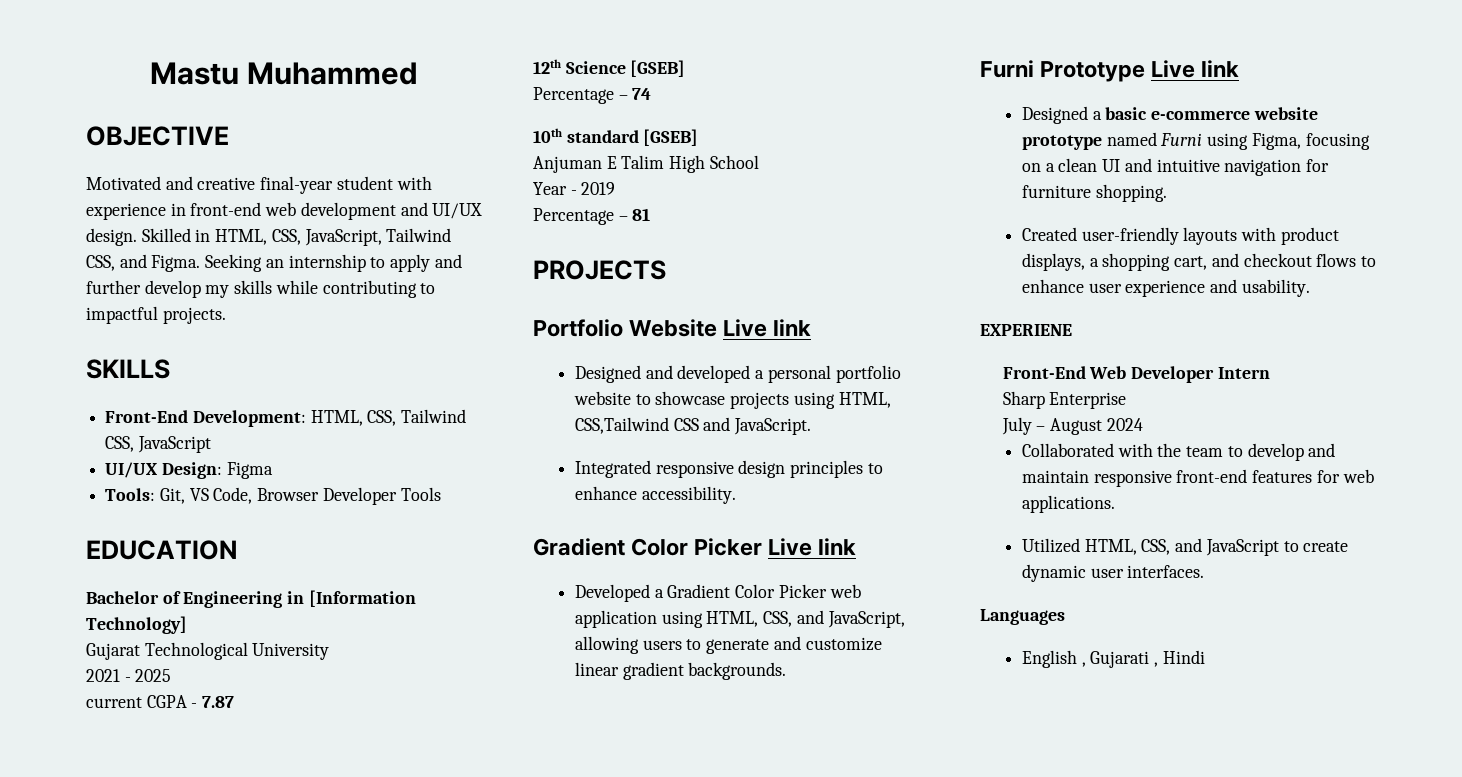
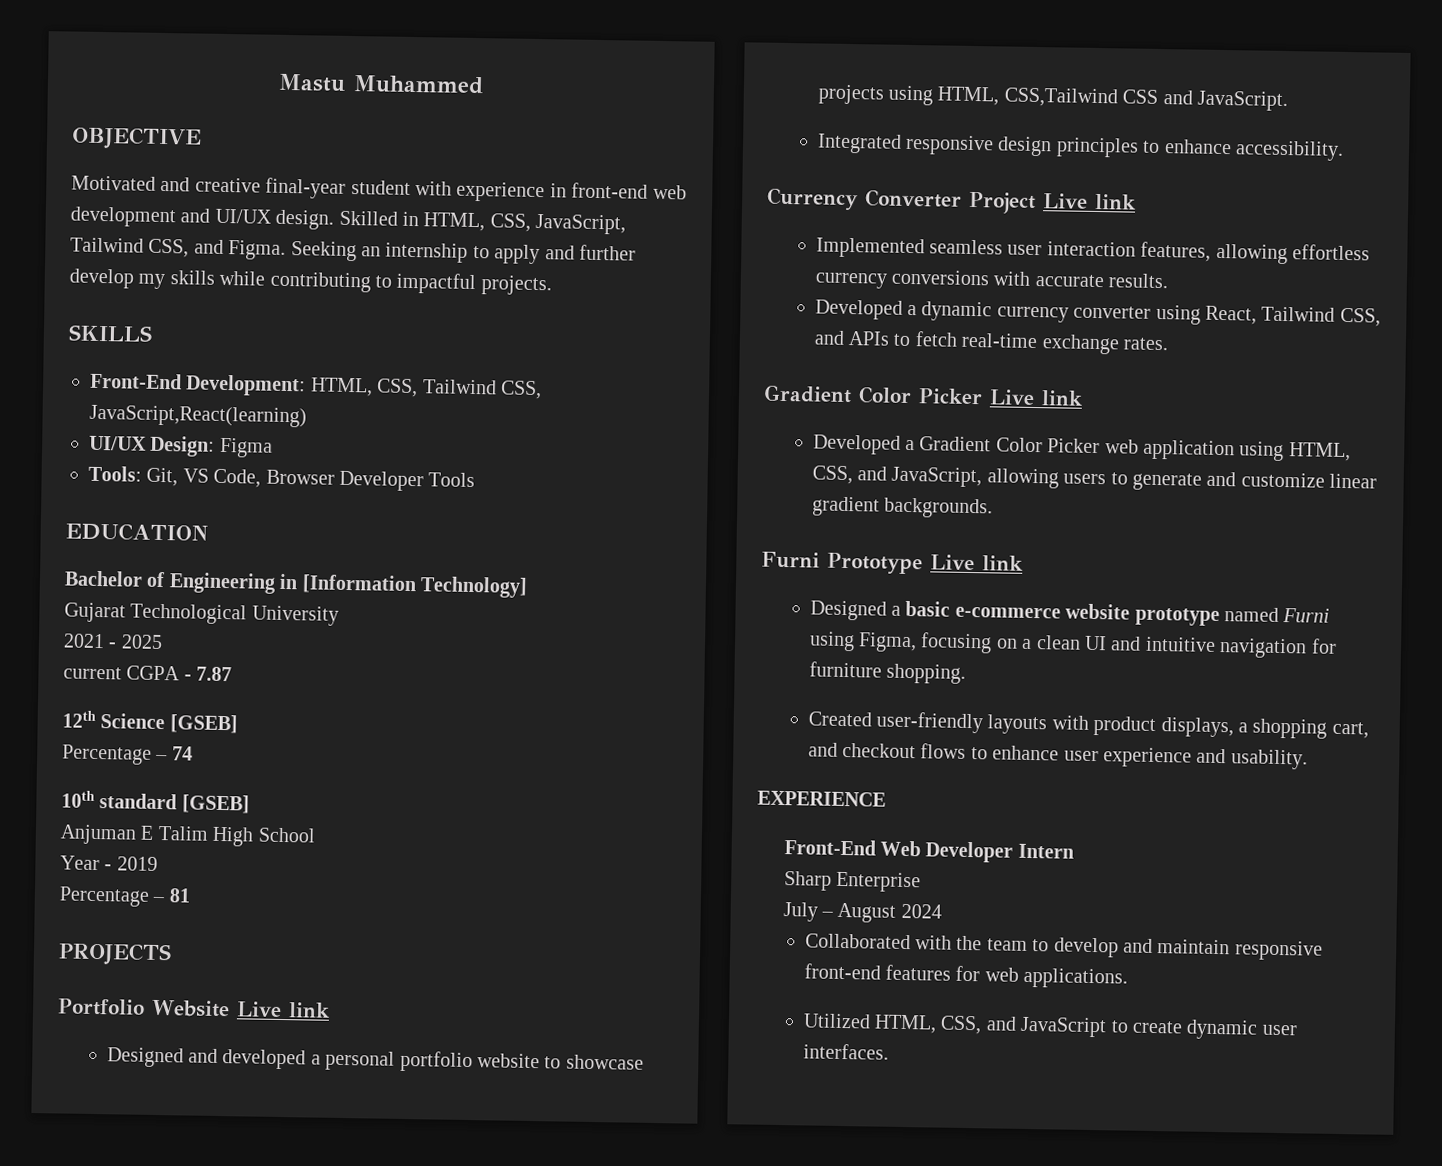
[137,436,211,453] JavaScript -> [89,404,307,428] JavaScript,React(learning)
(736, 495) none -> [767,187,1137,214] [815,237,1370,265] [814,269,1170,289] [814,299,1381,327] [813,330,1168,355] // Currency Converter Project Live link // Implemented seamless user interaction features, allowing effortless currency conversions with accurate results. // Developed a dynamic currency converter using React, Tailwind CSS, and APIs to fetch real-time exchange rates.
[980,324,1072,336] EXPERIENE -> [757,790,886,807] EXPERIENCE
[980,609,1065,625] [1021,650,1205,668] // Languages // English , Gujarati , Hindi -> (889, 1051) none

